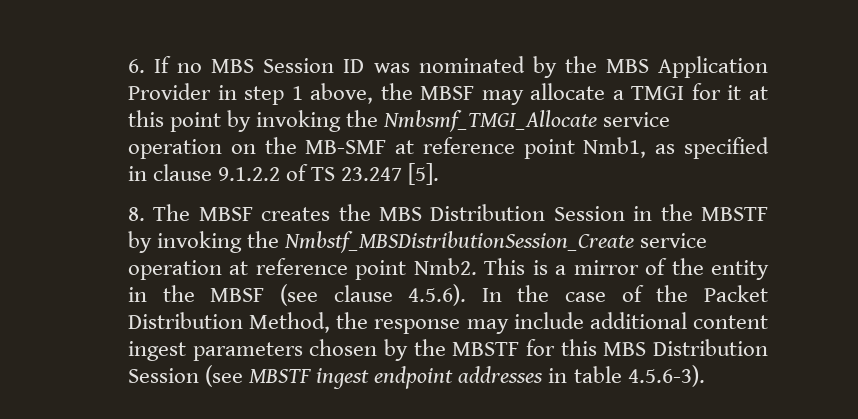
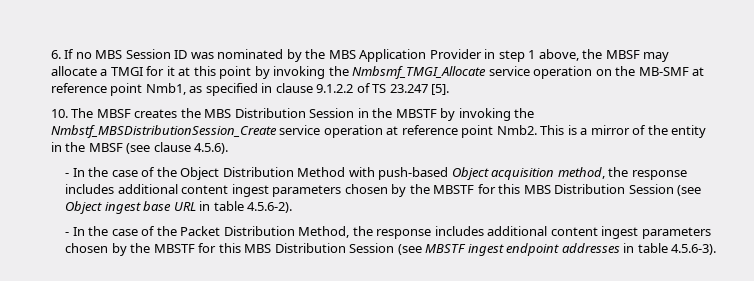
[128,207,146,221] 8. -> [50,109,68,118] 10.
(467, 295) none -> [65,167,687,180] [65,184,702,197] [65,201,293,214] [65,232,70,236] // - In the case of the Object Distribution Method with push-based Object acquisition method, the response includes additional content ingest parameters chosen by the MBSTF for this MBS Distribution Session (see Object ingest base URL in table 4.5.6-2). // -
[466,312,584,334] may include -> [434,226,484,236] includes

